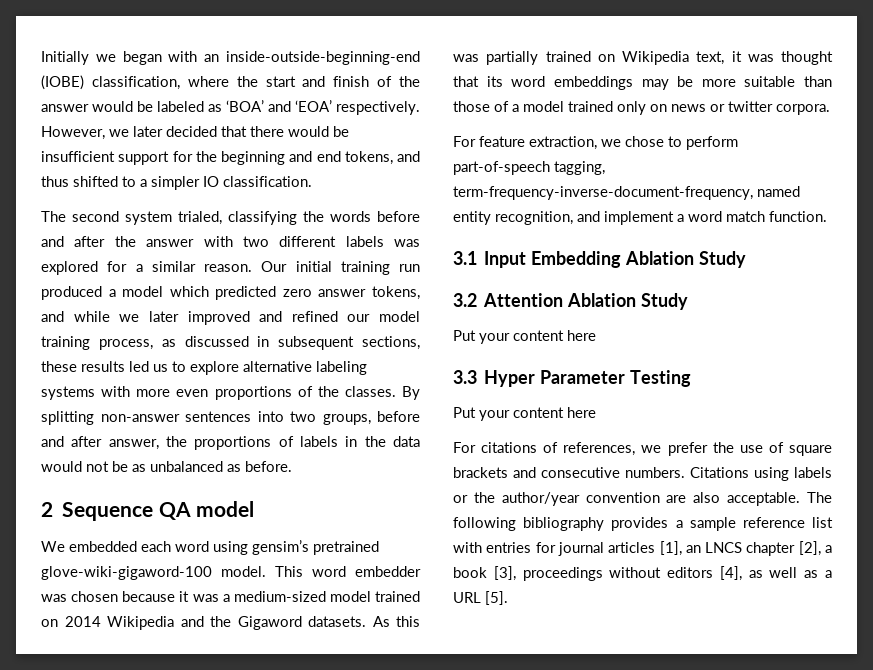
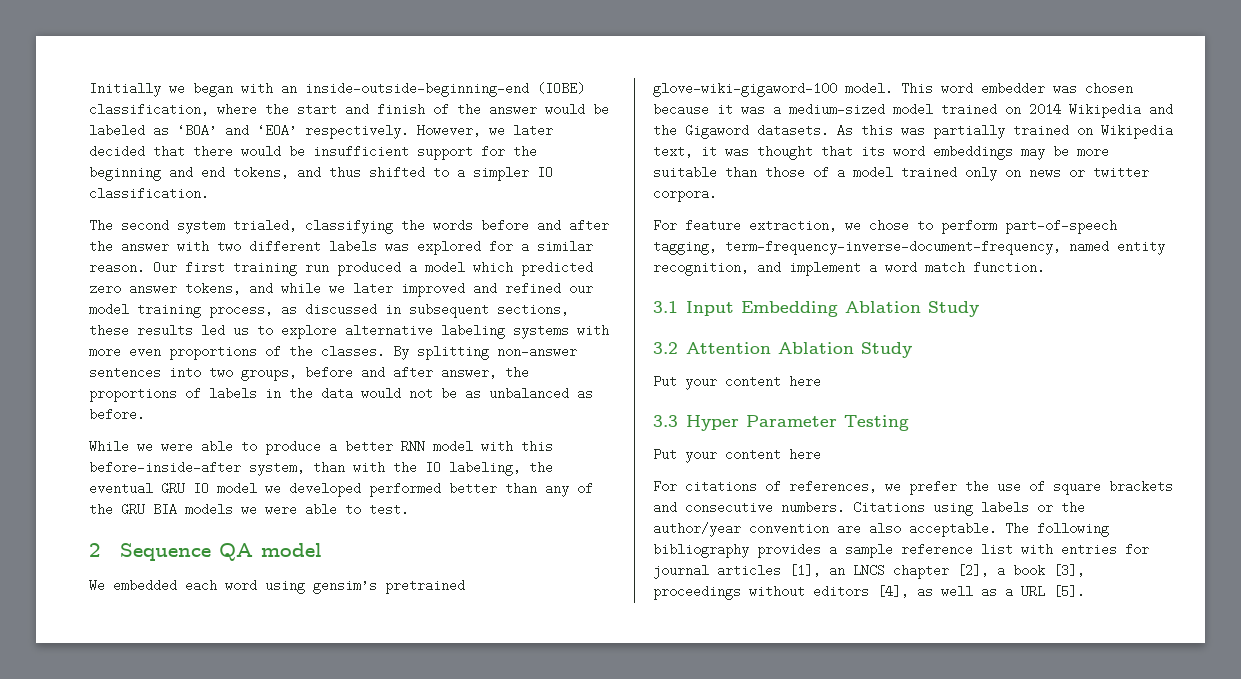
[295,261,332,272] initial -> [185,261,225,274] first
(292, 466) none -> [89,440,553,455] [89,461,553,476] [89,482,593,497] [89,503,409,516] // While we were able to produce a better RNN model with this before-inside-after system, than with the IO labeling, the eventual GRU IO model we developed performed better than any of the GRU BIA models we were able to test.

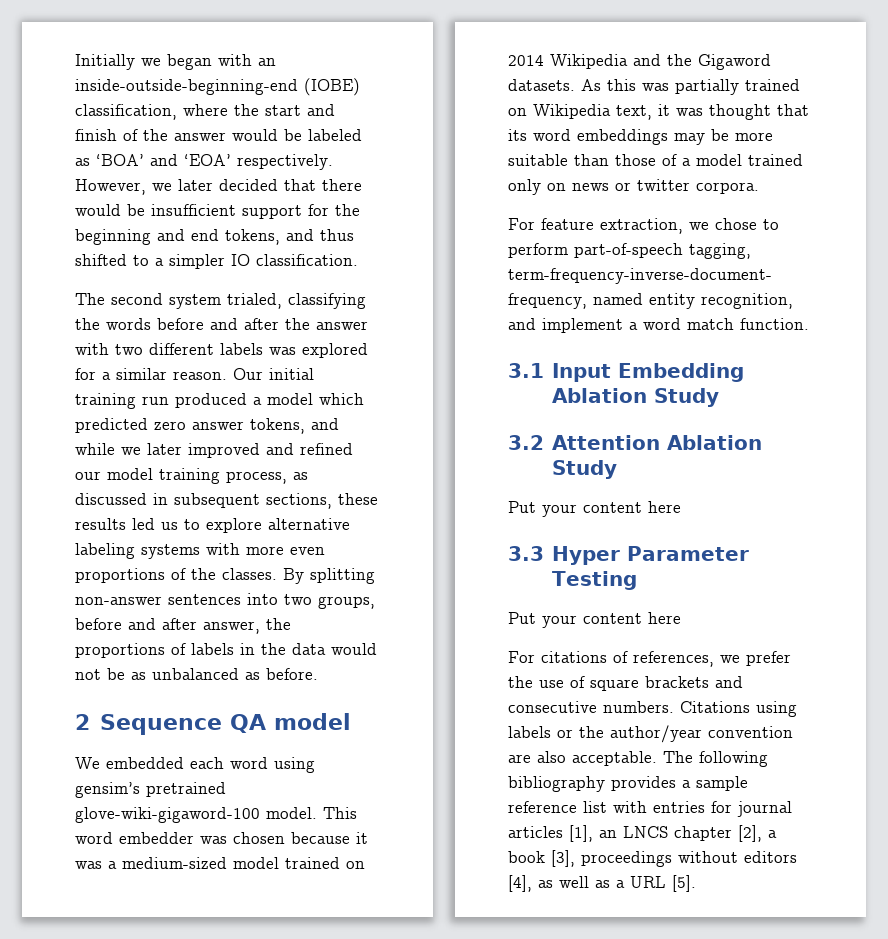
[185,261,225,274] first -> [269,368,314,380] initial
[89,440,553,455] [89,461,553,476] [89,482,593,497] [89,503,409,516] // While we were able to produce a better RNN model with this before-inside-after system, than with the IO labeling, the eventual GRU IO model we developed performed better than any of the GRU BIA models we were able to test. -> (318, 674) none

